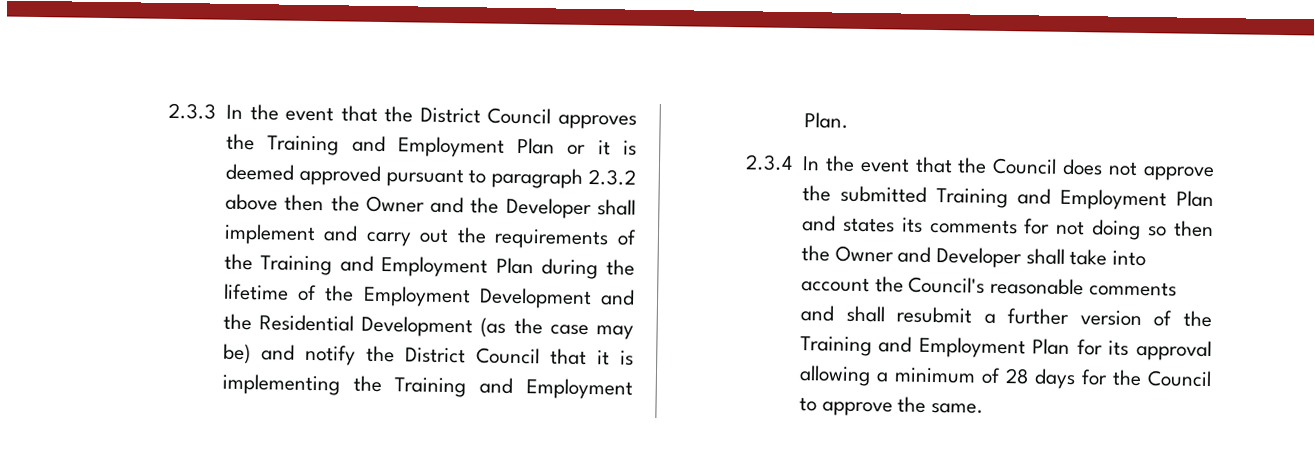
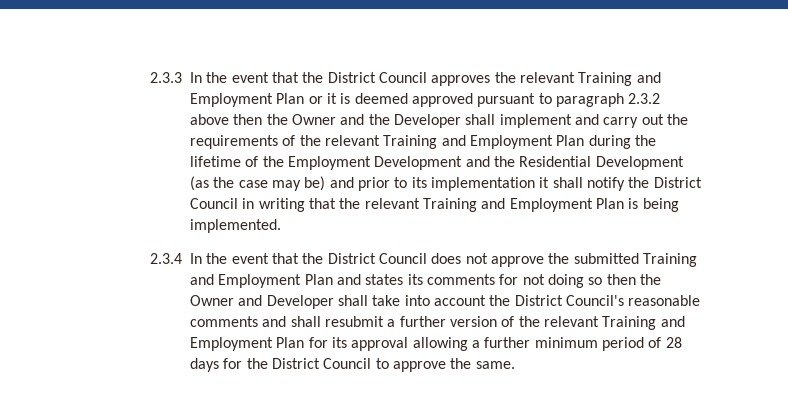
(255, 142) none -> [520,72,576,83] relevant
(253, 262) none -> [325,135,381,146] relevant
[304,344,634,366] [221,373,633,400] [803,112,849,129] notify the District Council that it is implementing the Training and Employment Plan. -> [358,177,702,191] [190,198,679,212] [190,219,282,233] prior to its implementation it shall notify the District Council in writing that the relevant Training and Employment Plan is being implemented.
(988, 165) none -> [327,253,376,264] District
(904, 284) none -> [514,295,563,306] District
(1212, 319) none -> [544,316,600,327] relevant
[893,367,976,384] minimum -> [484,337,645,351] further minimum period
(1142, 378) none -> [272,358,321,369] District

